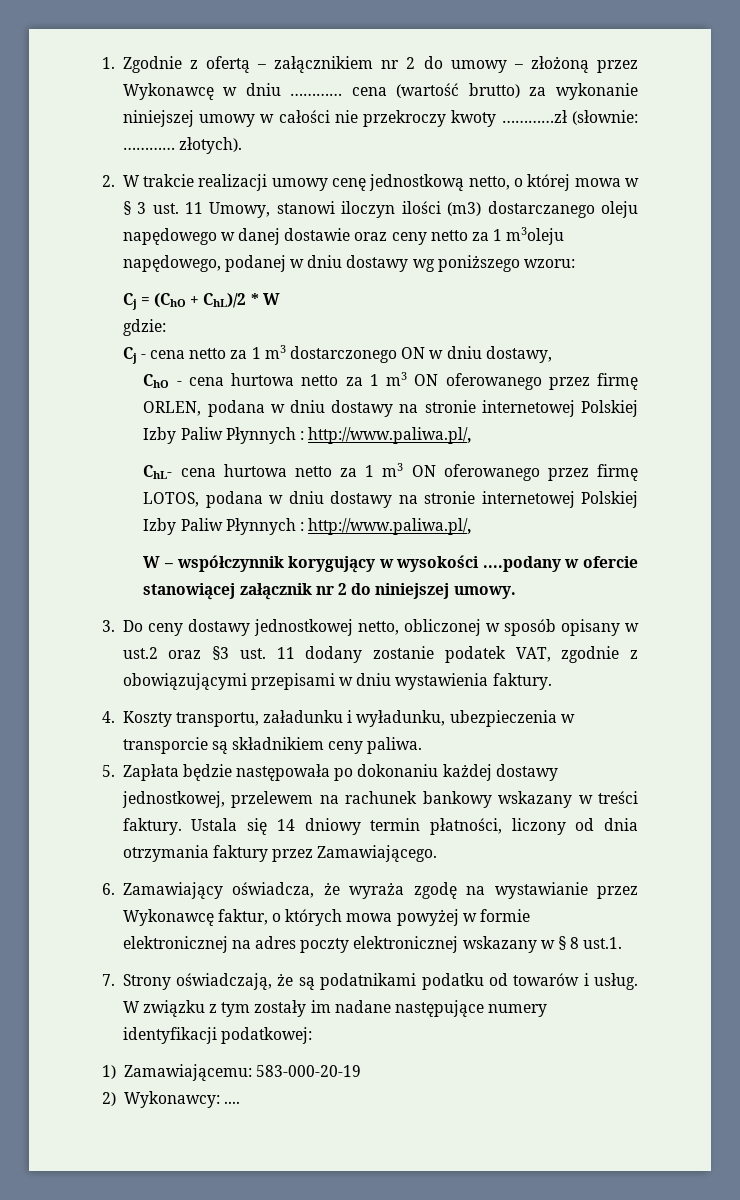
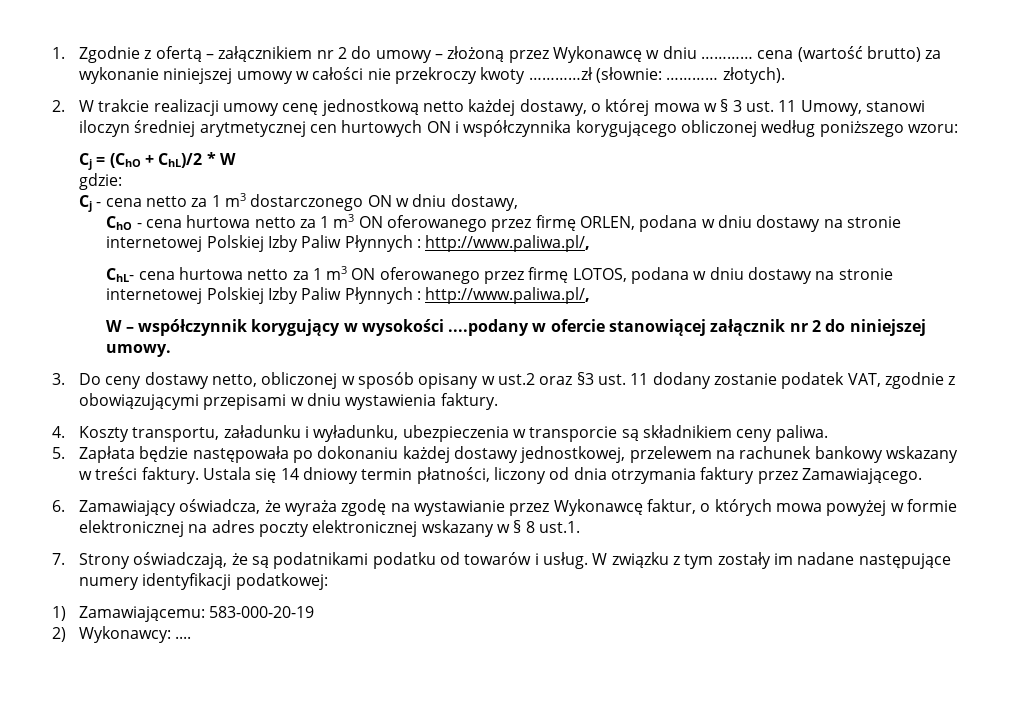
[468,176,510,190] netto, -> [423,99,587,116] netto każdej dostawy,
[401,201,638,218] [122,227,565,245] [122,255,435,272] ilości (m3) dostarczanego oleju napędowego w danej dostawie oraz ceny netto za 1 m3oleju napędowego, podanej w dniu dostawy wg -> [134,120,816,137] średniej arytmetycznej cen hurtowych ON i współczynnika korygującego obliczonej według
[253,619,353,636] jednostkowej -> (209, 380) none

